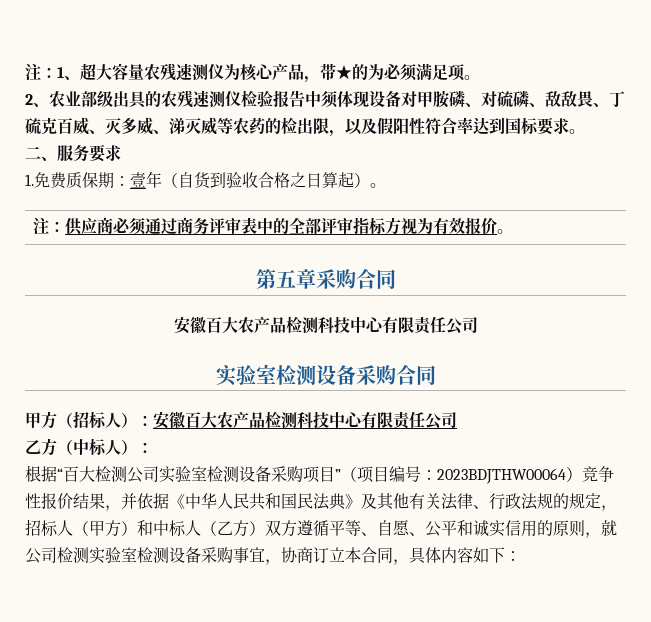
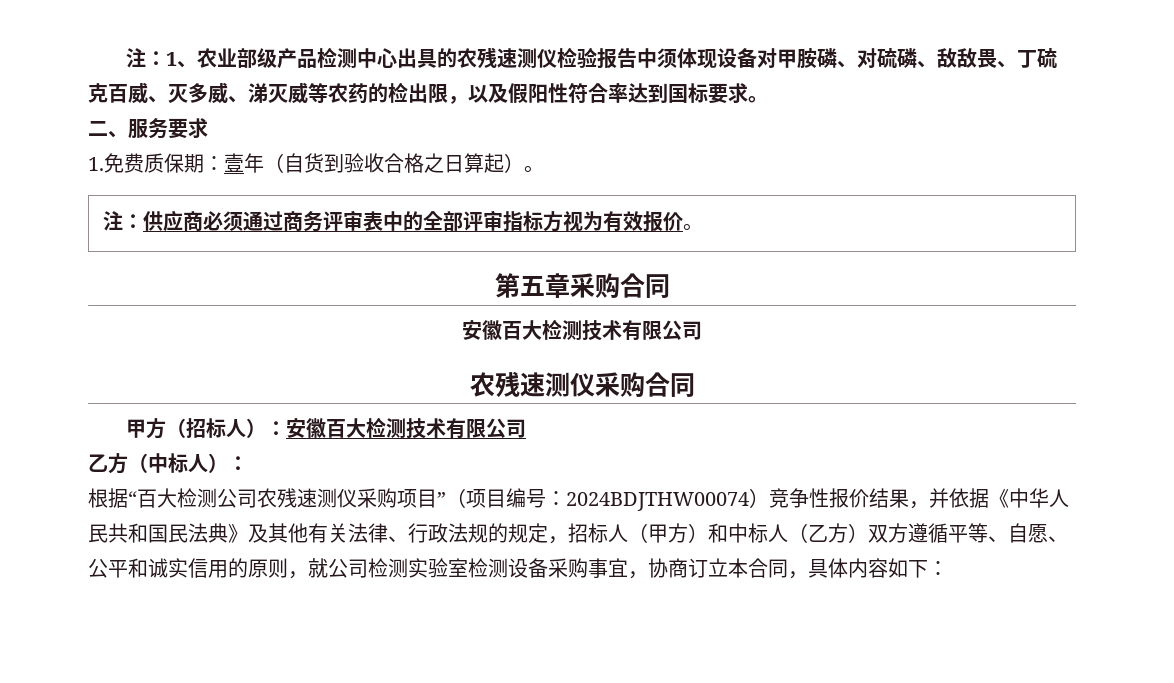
[80,63,480,83] [25,91,113,108] 超大容量农残速测仪为核心产品，带★的为必须满足项。 // 2、农业部级 -> [197,47,398,69] 农业部级产品检测中心
[236,316,478,335] [215,364,356,386] 农产品检测科技中心有限责任公司 // 实验室检测设备 -> [542,319,702,341] [469,371,595,397] 检测技术有限公司 // 农残速测仪
[216,411,425,429] 农产品检测科技中心有限责任 -> [366,417,487,439] 检测技术有限
[159,466,271,483] 实验室检测设备 -> [257,488,357,508] 农残速测仪
[437,468,566,484] 2023BDJTHW00064 -> [566,492,749,511] 2024BDJTHW00074

